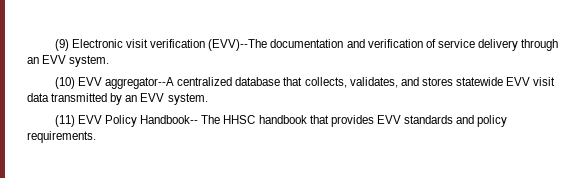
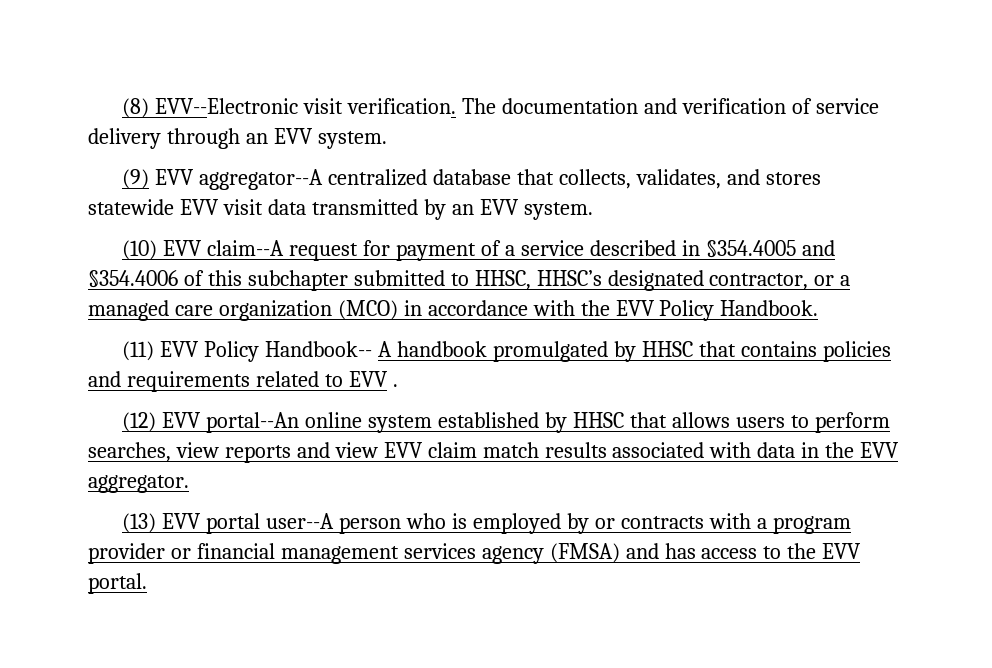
[54,39,268,51] (9) Electronic visit verification (EVV)--The -> [122,98,497,118] (8) EVV--Electronic visit verification. The
[54,77,75,89] (10) -> [122,169,150,189] (9)
[54,115,508,127] [27,131,96,143] (11) EVV Policy Handbook-- The HHSC handbook that provides EVV standards and policy requirements. -> [122,240,835,261] [88,270,851,291] [88,300,819,321] [122,341,891,362] [88,371,398,392] [122,412,890,433] [88,442,900,463] [88,475,189,493] [122,513,851,534] [88,543,862,564] [88,573,147,594] (10) EVV claim--A request for payment of a service described in §354.4005 and §354.4006 of this subchapter submitted to HHSC, HHSC’s designated contractor, or a managed care organization (MCO) in accordance with the EVV Policy Handbook. // (11) EVV Policy Handbook-- A handbook promulgated by HHSC that contains policies and requirements related to EVV . // (12) EVV portal--An online system established by HHSC that allows users to perform searches, view reports and view EVV claim match results associated with data in the EVV aggregator. // (13) EVV portal user--A person who is employed by or contracts with a program provider or financial management services agency (FMSA) and has access to the EVV portal.

